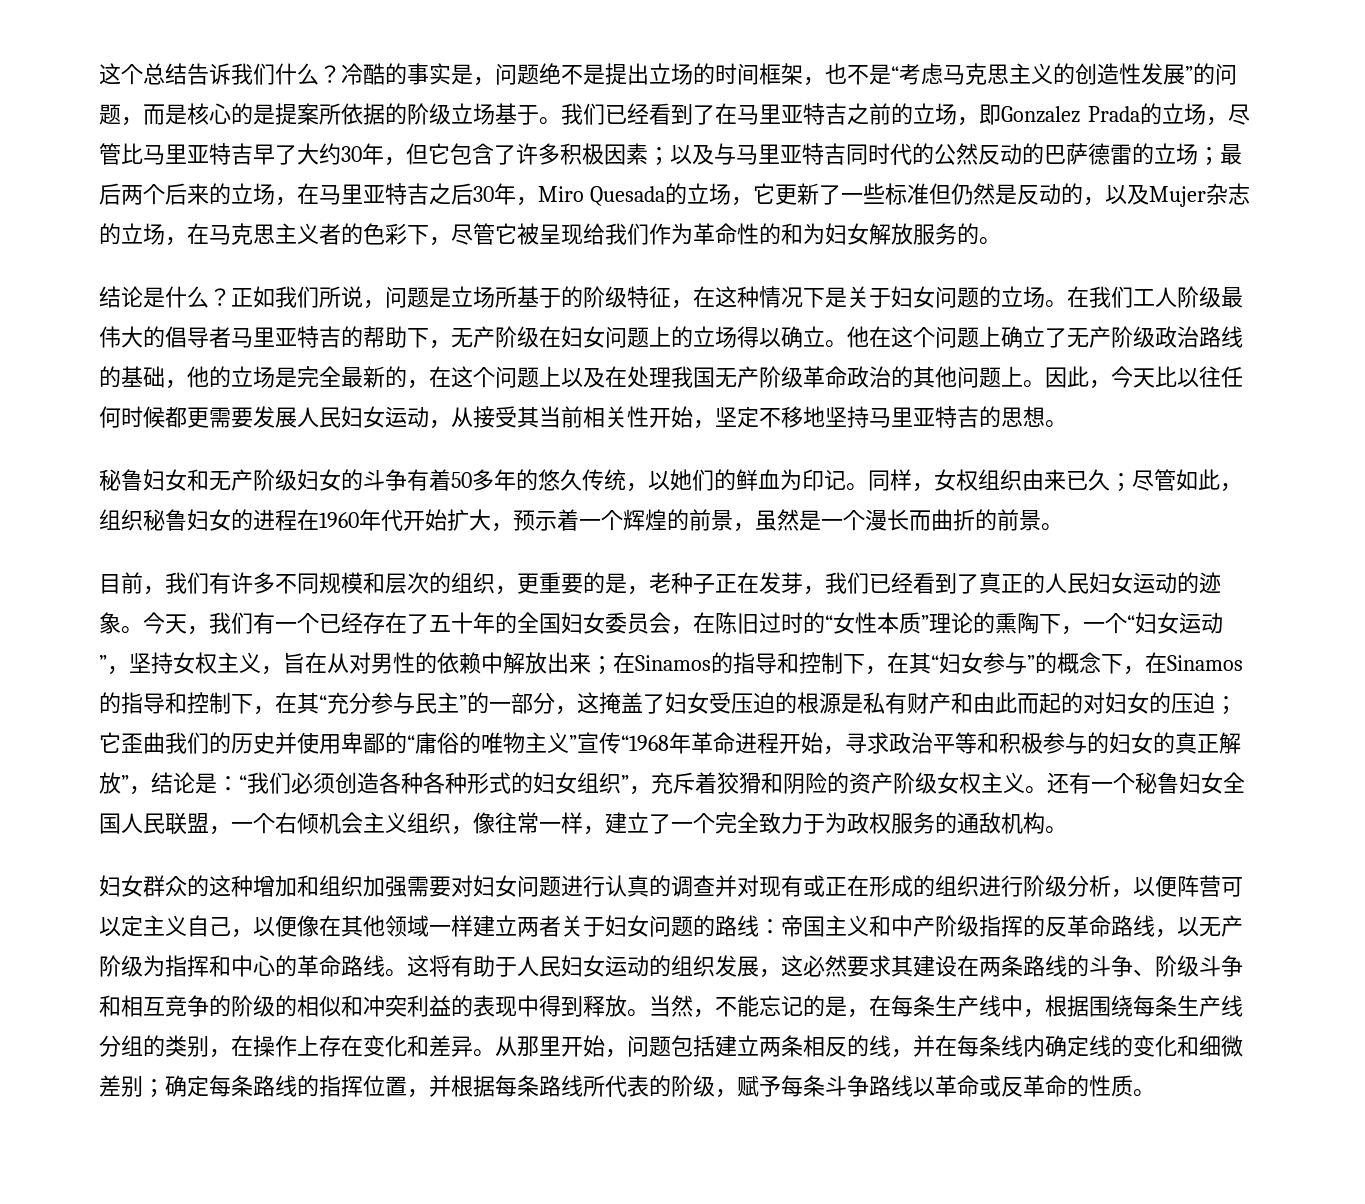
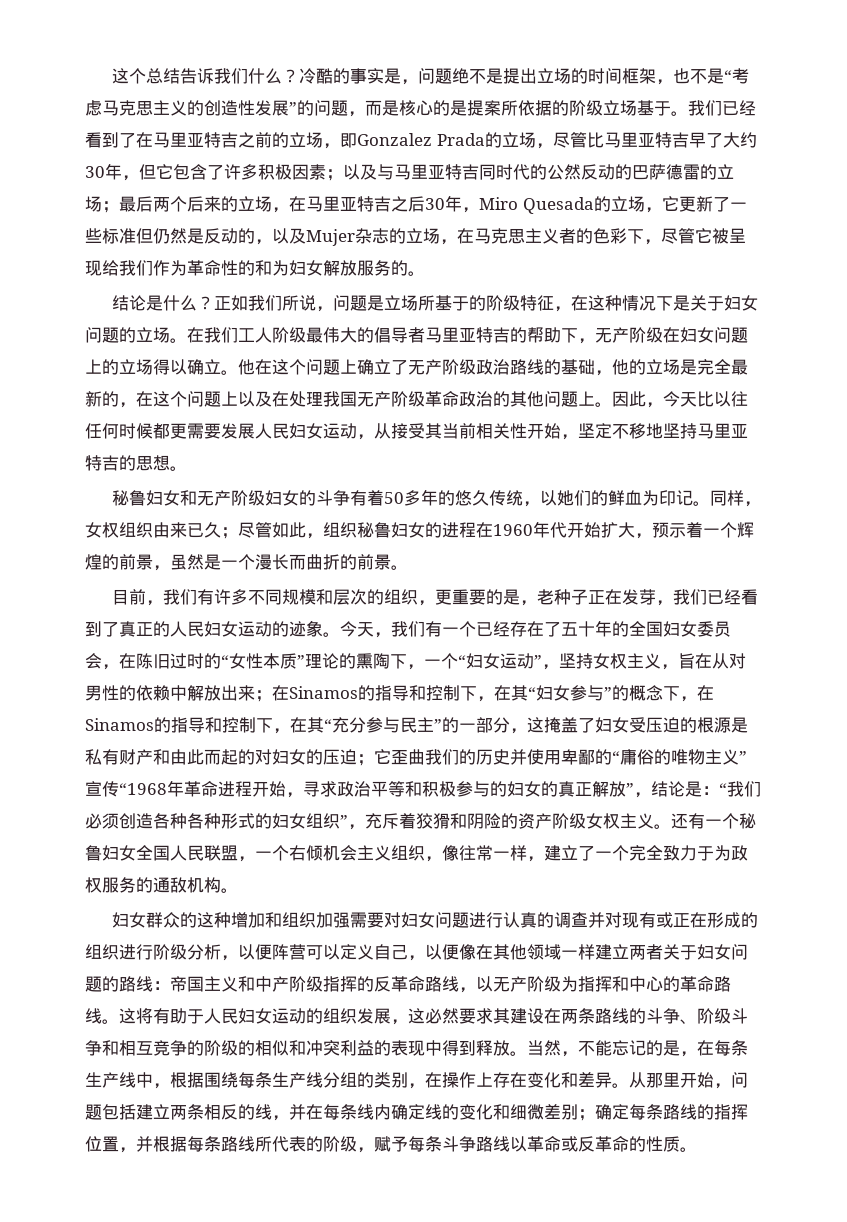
[143,915,165,936] 主 -> (357, 952) none

